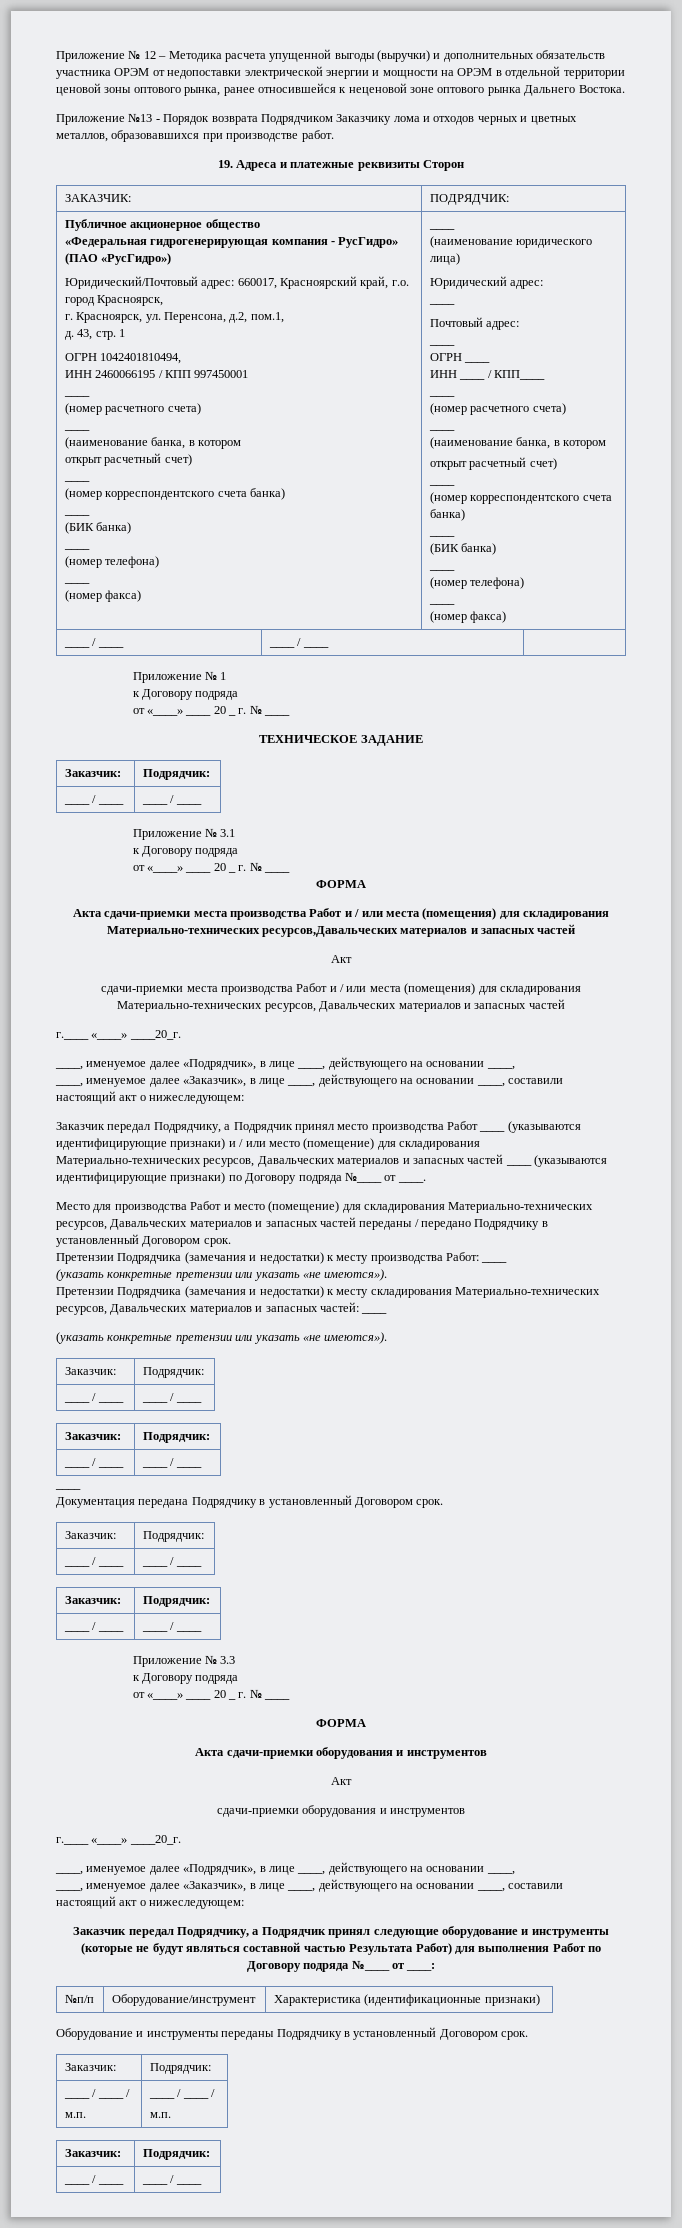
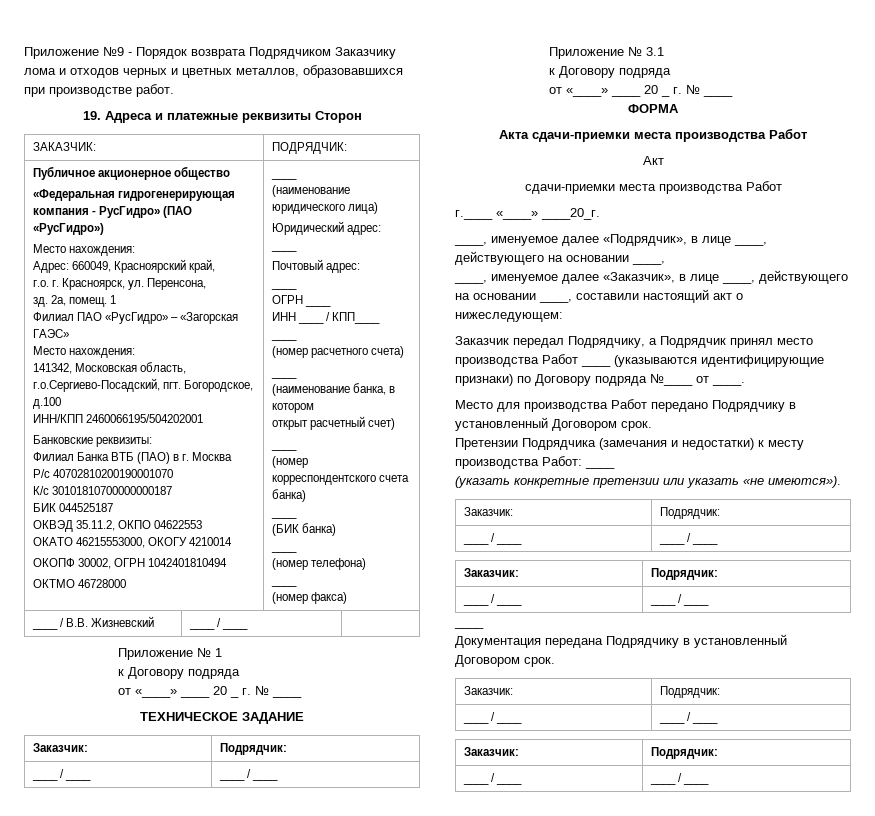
[56,49,606,62] [56,66,625,79] [56,83,625,96] [56,113,153,125] Приложение № 12 – Методика расчета упущенной выгоды (выручки) и дополнительных обязательств участника ОРЭМ от недопоставки электрической энергии и мощности на ОРЭМ в отдельной территории ценовой зоны оптового рынка, ранее относившейся к неценовой зоне оптового рынка Дальнего Востока. // Приложение №13 -> [24,46,124,59] Приложение №9
[64,276,277,289] Юридический/Почтовый адрес: 660017, -> [32,244,135,256] [32,261,111,273] Место нахождения: // Адрес: 660049,
[391,280,409,286] [64,295,164,306] г.о. город Красноярск, // -> [32,280,49,287] // г.о.
[229,312,284,323] [64,329,126,340] [64,353,182,364] [64,370,249,378] [63,395,90,397] [64,403,201,415] [63,429,90,431] [64,437,242,449] [64,453,192,466] [63,480,90,482] [64,488,286,500] [63,514,90,516] [64,522,132,534] [63,548,90,550] [64,556,160,568] [63,582,90,584] [64,590,142,602] д.2, пом.1, // д. 43, стр. 1 // ОГРН 1042401810494, // ИНН 2460066195 / КПП 997450001 // ____ // (номер расчетного счета) // ____ // (наименование банка, в котором // открыт расчетный счет) // ____ // (номер корреспондентского счета банка) // ____ // (БИК банка) // ____ // (номер телефона) // ____ // (номер факса) -> [32,295,117,307] [32,312,239,324] [32,329,69,338] [32,346,135,358] [32,362,186,374] [32,378,253,392] [32,397,61,409] [32,414,203,423] [32,435,152,447] [32,452,233,464] [32,469,173,478] [32,486,172,495] [32,503,113,512] [32,520,203,532] [32,537,233,548] [32,558,228,569] [32,579,126,588] // зд. 2а, помещ. 1 // Филиал ПАО «РусГидро» – «Загорская ГАЭС» // Место нахождения: // 141342, Московская область, г.о.Сергиево-Посадский, пгт. Богородское, д.100 // ИНН/КПП 2460066195/504202001 // Банковские реквизиты: // Филиал Банка ВТБ (ПАО) в г. Москва // Р/с 40702810200190001070 // К/с 30101810700000000187 // БИК 044525187 // ОКВЭД 35.11.2, ОКПО 04622553 // ОКАТО 46215553000, ОКОГУ 4210014 // ОКОПФ 30002, ОГРН 1042401810494 // ОКТМО 46728000
[97,646,124,648] ____ -> [65,616,155,627] В.В. Жизневский
[344,908,610,920] [106,924,576,937] и / или места (помещения) для складирования Материально-технических ресурсов,Давальческих материалов и запасных частей -> (807, 133) none
[329,983,581,995] [117,999,565,1012] и / или места (помещения) для складирования Материально-технических ресурсов, Давальческих материалов и запасных частей -> (782, 186) none
[228,1138,480,1150] [56,1154,504,1167] [505,1155,607,1167] [56,1172,226,1184] и / или место (помещение) для складирования Материально-технических ресурсов, Давальческих материалов и запасных частей ____ (указываются идентифицирующие признаки) -> (513, 380) none
[223,1201,594,1213] [56,1217,419,1230] и место (помещение) для складирования Материально-технических ресурсов, Давальческих материалов и запасных частей переданы / -> (647, 404) none
[56,1286,600,1298] [56,1302,359,1315] [361,1312,388,1314] [56,1332,388,1344] // Претензии Подрядчика (замечания и недостатки) к месту складирования Материально-технических ресурсов, Давальческих материалов и запасных частей: ____ // (указать конкретные претензии или указать «не имеются»). -> (841, 482) none
[132,1655,236,1667] [132,1673,239,1684] [132,1692,212,1700] [213,1690,226,1698] [228,1698,237,1700] [238,1689,262,1698] [264,1698,291,1700] [316,1719,366,1727] [195,1747,487,1759] [331,1777,352,1785] [216,1805,466,1817] [56,1835,181,1845] [55,1862,515,1875] [55,1879,564,1892] [56,1896,245,1909] [73,1926,609,1938] [80,1942,602,1955] [246,1960,436,1972] [64,1994,94,2003] [111,1994,256,2006] [273,1994,540,2006] [56,2027,528,2040] [64,2063,116,2071] [149,2063,211,2074] [63,2097,90,2099] [92,2089,97,2097] [97,2097,124,2099] [126,2089,131,2097] [64,2112,86,2118] [148,2097,175,2099] [177,2089,182,2097] [182,2097,209,2099] [211,2089,216,2097] [149,2112,171,2118] [64,2149,121,2157] [142,2149,210,2160] [63,2183,90,2185] [92,2175,97,2183] [97,2183,124,2185] [141,2183,168,2185] [170,2175,175,2183] [175,2183,202,2185] // Приложение № 3.3 // к Договору подряда // от «____» ____ 20 _ г. № ____ // ФОРМА // Акта сдачи-приемки оборудования и инструментов // Акт // сдачи-приемки оборудования и инструментов // г.____ «____» ____20_г. // ____, именуемое далее «Подрядчик», в лице ____, действующего на основании ____, // ____, именуемое далее «Заказчик», в лице ____, действующего на основании ____, составили настоящий акт о нижеследующем: // Заказчик передал Подрядчику, а Подрядчик принял следующие оборудование и инструменты (которые не будут являться составной частью Результата Работ) для выполнения Работ по Договору подряда №____ от ____: // №п/п | Оборудование/инструмент | Характеристика (идентификационные признаки) // Оборудование и инструменты переданы Подрядчику в установленный Договором срок. // Заказчик: | Подрядчик: // ____ / ____ / // м.п. | ____ / ____ / // м.п. // Заказчик: | Подрядчик: // ____ / ____ | ____ / ____ -> (709, 783) none

